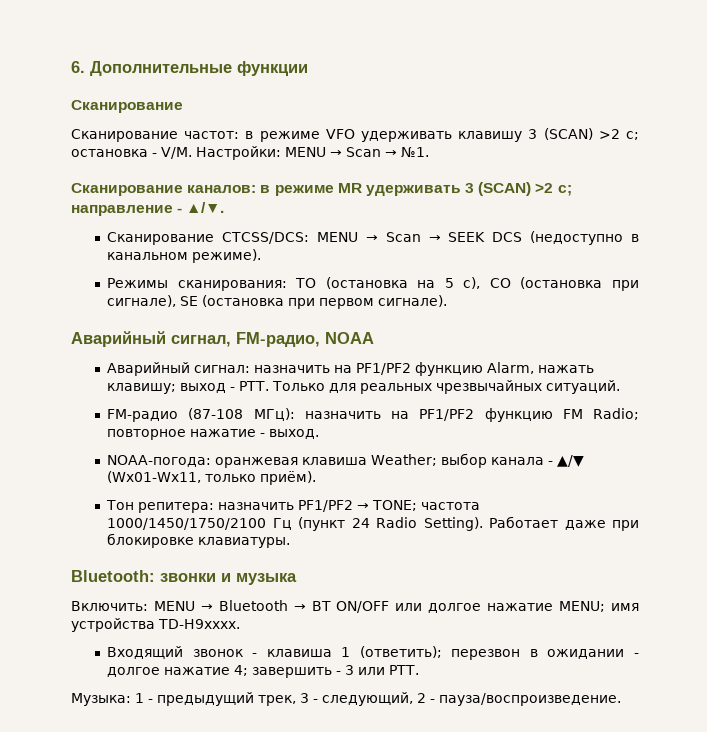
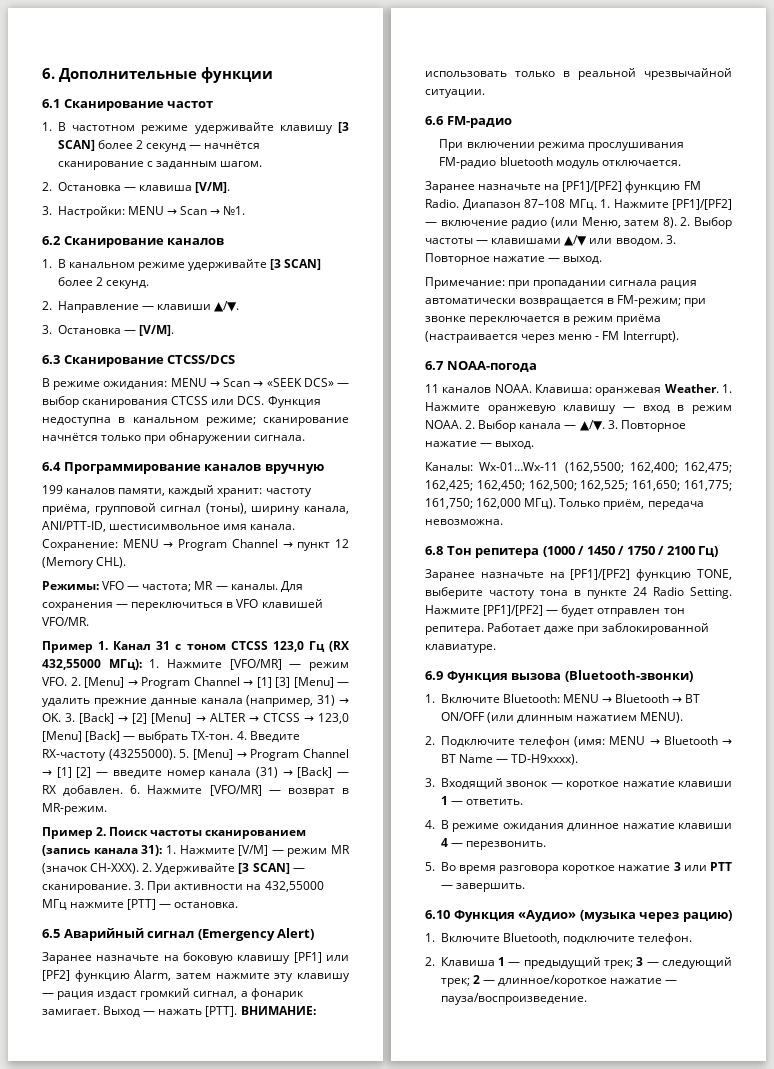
[71,100,183,113] [71,128,639,142] [71,147,192,159] Сканирование // Сканирование частот: в режиме VFO удерживать клавишу 3 (SCAN) >2 с; остановка - V/M. -> [42,99,214,111] [42,122,349,134] [57,140,261,152] [57,161,263,170] [42,182,231,193] [42,206,52,215] 6.1 Сканирование частот // 1. В частотном режиме удерживайте клавишу [3 SCAN] более 2 секунд — начнётся сканирование с заданным шагом. // 2. Остановка — клавиша [V/M]. // 3.
[71,182,572,196] [71,202,225,216] [107,231,640,245] [107,249,262,263] [107,277,639,291] [107,295,448,309] [71,331,374,347] [107,362,595,376] [107,380,621,394] [107,408,639,422] [107,429,320,440] [107,453,585,468] [107,471,317,485] [106,500,481,513] [107,516,639,531] [107,533,291,548] [71,570,297,585] [71,601,148,611] Сканирование каналов: в режиме MR удерживать 3 (SCAN) >2 с; направление - ▲/▼. // Сканирование CTCSS/DCS: MENU → Scan → SEEK DCS (недоступно в канальном режиме). // Режимы сканирования: TO (остановка на 5 с), CO (остановка при сигнале), SE (остановка при первом сигнале). // Аварийный сигнал, FM-радио, NOAA // Аварийный сигнал: назначить на PF1/PF2 функцию Alarm, нажать клавишу; выход - PTT. Только для реальных чрезвычайных ситуаций. // FM-радио (87-108 МГц): назначить на PF1/PF2 функцию FM Radio; повторное нажатие - выход. // NOAA-погода: оранжевая клавиша Weather; выбор канала - ▲/▼ (Wx01-Wx11, только приём). // Тон репитера: назначить PF1/PF2 → TONE; частота 1000/1450/1750/2100 Гц (пункт 24 Radio Setting). Работает даже при блокировке клавиатуры. // Bluetooth: звонки и музыка // Включить: -> [42,236,225,248] [42,259,322,271] [57,277,149,289] [42,301,240,313] [42,325,174,336] [42,355,236,367] [42,378,349,390] [42,396,321,408] [42,417,349,426] [42,432,306,444] [42,462,324,474] [42,485,312,497] [42,503,349,515] [42,521,296,532] [42,539,350,551] [42,557,127,569] [42,581,303,592] [42,599,323,611] [42,617,89,626] [42,641,349,653] [42,659,349,671] [42,677,349,689] [42,695,349,707] [42,713,349,724] [42,731,300,743] [42,749,349,761] [42,767,349,779] [42,785,349,797] [42,803,107,815] [42,827,307,839] [42,845,350,857] [42,863,305,875] [42,881,324,893] [42,899,239,910] [42,928,315,941] [42,952,350,964] [42,970,350,982] [42,988,304,1000] [42,1006,316,1017] [425,68,732,80] [425,89,485,98] [425,116,512,128] [439,139,684,151] [439,157,681,169] [425,181,701,193] [425,199,732,210] [425,217,732,229] [425,235,676,246] [425,253,603,265] [425,277,698,289] [425,295,707,307] [425,314,662,325] [425,331,679,343] [425,361,537,372] [425,384,732,396] [425,402,732,414] [425,420,686,432] [425,441,535,449] [425,462,732,473] [425,480,732,491] [425,498,704,510] [425,519,503,525] [425,546,719,558] [425,569,732,581] [425,587,732,599] [425,605,685,617] [425,623,710,635] [425,644,496,653] [425,670,693,683] [425,694,560,703] 6.2 Сканирование каналов // 1. В канальном режиме удерживайте [3 SCAN] более 2 секунд. // 2. Направление — клавиши ▲/▼. // 3. Остановка — [V/M]. // 6.3 Сканирование CTCSS/DCS // В режиме ожидания: MENU → Scan → «SEEK DCS» — выбор сканирования CTCSS или DCS. Функция недоступна в канальном режиме; сканирование начнётся только при обнаружении сигнала. // 6.4 Программирование каналов вручную // 199 каналов памяти, каждый хранит: частоту приёма, групповой сигнал (тоны), ширину канала, ANI/PTT-ID, шестисимвольное имя канала. Сохранение: MENU → Program Channel → пункт 12 (Memory CHL). // Режимы: VFO — частота; MR — каналы. Для сохранения — переключиться в VFO клавишей VFO/MR. // Пример 1. Канал 31 с тоном CTCSS 123,0 Гц (RX 432,55000 МГц): 1. Нажмите [VFO/MR] — режим VFO. 2. [Menu] → Program Channel → [1] [3] [Menu] — удалить прежние данные канала (например, 31) → OK. 3. [Back] → [2] [Menu] → ALTER → CTCSS → 123,0 [Menu] [Back] — выбрать TX-тон. 4. Введите RX-частоту (43255000). 5. [Menu] → Program Channel → [1] [2] — введите номер канала (31) → [Back] — RX добавлен. 6. Нажмите [VFO/MR] — возврат в MR-режим. // Пример 2. Поиск частоты сканированием (запись канала 31): 1. Нажмите [V/M] — режим MR (значок CH-XXX). 2. Удерживайте [3 SCAN] — сканирование. 3. При активности на 432,55000 МГц нажмите [PTT] — остановка. // 6.5 Аварийный сигнал (Emergency Alert) // Заранее назначьте на боковую клавишу [PF1] или [PF2] функцию Alarm, затем нажмите эту клавишу — рация издаст громкий сигнал, а фонарик замигает. Выход — нажать [PTT]. ВНИМАНИЕ: использовать только в реальной чрезвычайной ситуации. // 6.6 FM-радио // При включении режима прослушивания FM-радио bluetooth модуль отключается. // Заранее назначьте на [PF1]/[PF2] функцию FM Radio. Диапазон 87–108 МГц. 1. Нажмите [PF1]/[PF2] — включение радио (или Меню, затем 8). 2. Выбор частоты — клавишами ▲/▼ или вводом. 3. Повторное нажатие — выход. // Примечание: при пропадании сигнала рация автоматически возвращается в FM-режим; при звонке переключается в режим приёма (настраивается через меню - FM Interrupt). // 6.7 NOAA-погода // 11 каналов NOAA. Клавиша: оранжевая Weather. 1. Нажмите оранжевую клавишу — вход в режим NOAA. 2. Выбор канала — ▲/▼. 3. Повторное нажатие — выход. // Каналы: Wx-01…Wx-11 (162,5500; 162,400; 162,475; 162,425; 162,450; 162,500; 162,525; 161,650; 161,775; 161,750; 162,000 МГц). Только приём, передача невозможна. // 6.8 Тон репитера (1000 / 1450 / 1750 / 2100 Гц) // Заранее назначьте на [PF1]/[PF2] функцию TONE, выберите частоту тона в пункте 24 Radio Setting. Нажмите [PF1]/[PF2] — будет отправлен тон репитера. Работает даже при заблокированной клавиатуре. // 6.9 Функция вызова (Bluetooth-звонки) // 1. Включите Bluetooth:
[395,601,640,613] [71,618,240,632] [107,646,639,660] [107,665,420,678] [71,692,435,706] или долгое нажатие MENU; имя устройства TD-H9xxxx. // Входящий звонок - клавиша 1 (ответить); перезвон в ожидании - долгое нажатие 4; завершить - 3 или PTT. // Музыка: 1 - предыдущий трек, 3 - следующий, 2 - -> [486,712,684,723] [425,736,732,748] [440,754,579,765] [425,778,732,790] [440,796,523,805] [425,820,732,832] [440,838,546,850] [425,862,732,874] [440,883,525,892] [425,910,732,922] [425,933,693,945] [425,957,732,969] [440,975,678,987] (или длинным нажатием MENU). // 2. Подключите телефон (имя: MENU → Bluetooth → BT Name — TD-H9xxxx). // 3. Входящий звонок — короткое нажатие клавиши 1 — ответить. // 4. В режиме ожидания длинное нажатие клавиши 4 — перезвонить. // 5. Во время разговора короткое нажатие 3 или PTT — завершить. // 6.10 Функция «Аудио» (музыка через рацию) // 1. Включите Bluetooth, подключите телефон. // 2. Клавиша 1 — предыдущий трек; 3 — следующий трек; 2 — длинное/короткое нажатие —

